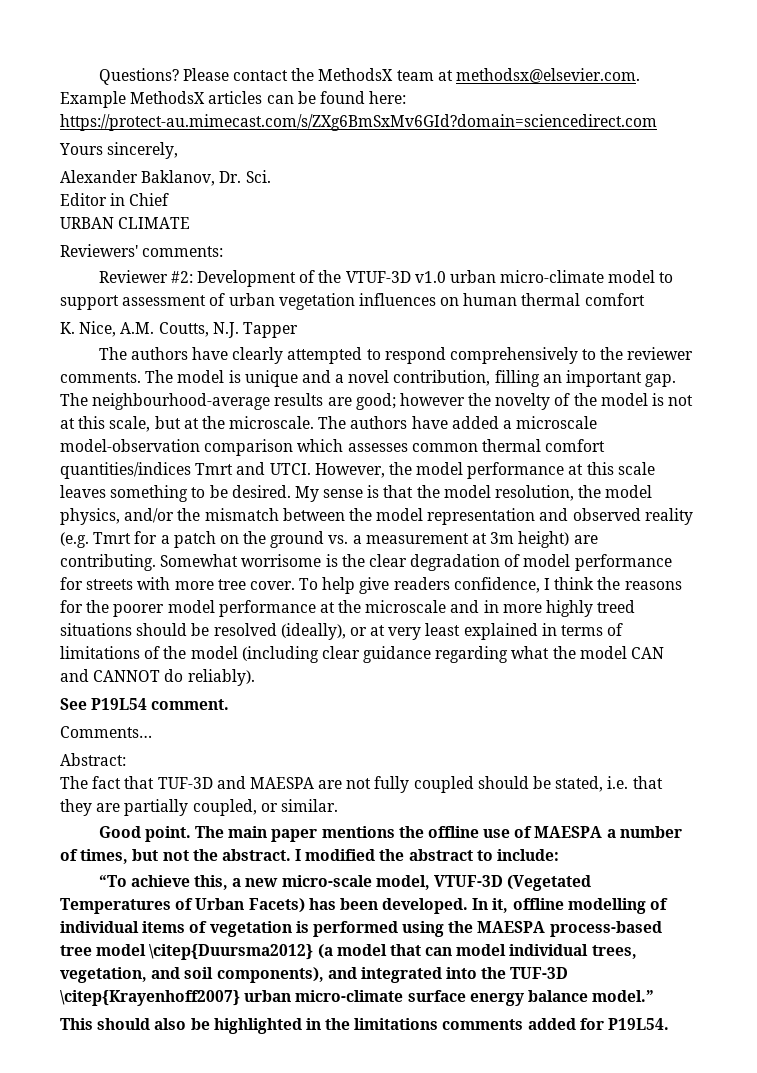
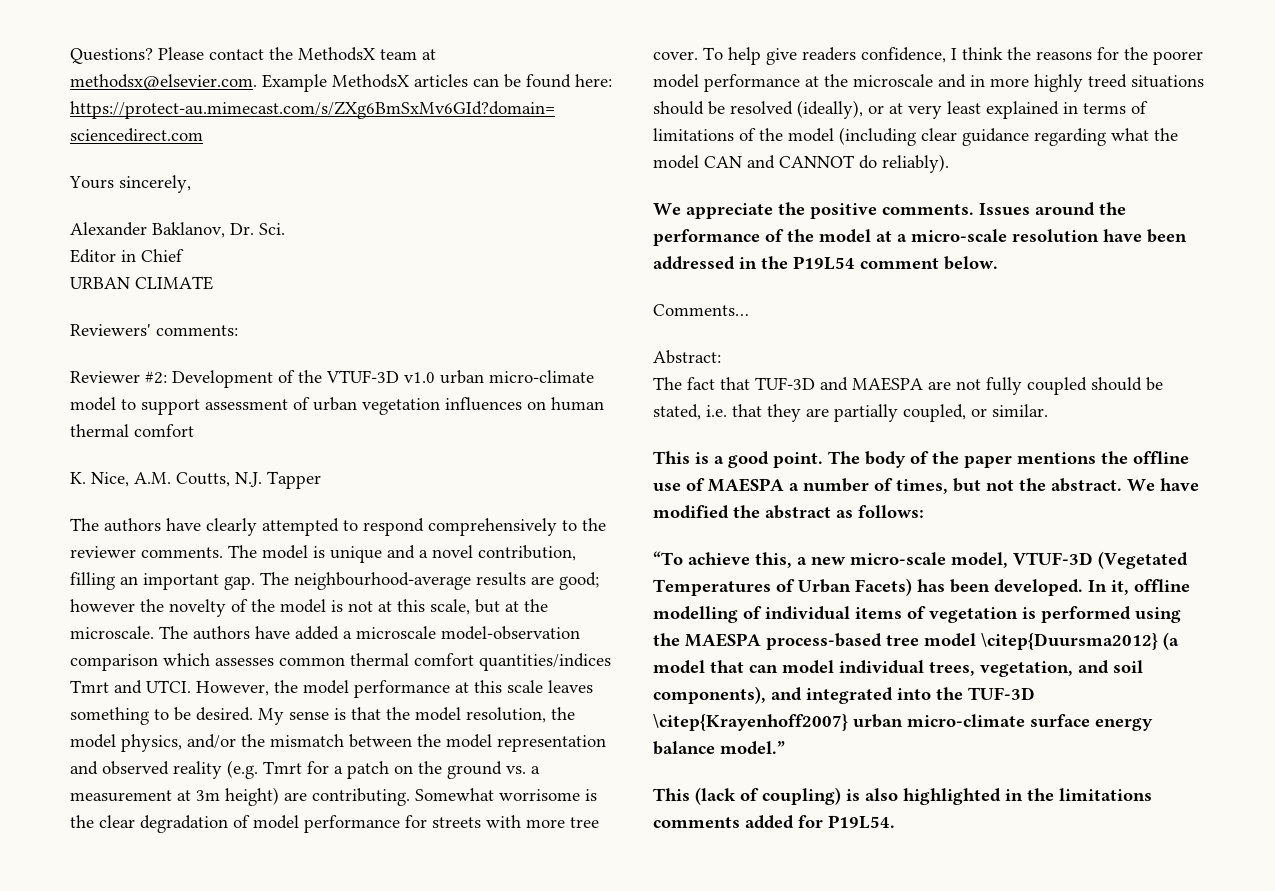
[60,698,230,710] See P19L54 comment. -> [653,202,1126,219] [653,229,1187,246] [653,256,998,270] We appreciate the positive comments. Issues around the performance of the model at a micro-scale resolution have been addressed in the P19L54 comment below.
[98,826,268,842] Good point. The main -> [653,451,959,468] This is a good point. The body of the
[295,849,302,861] I -> [1127,478,1199,491] We have
[476,849,560,861] to include: -> [836,505,924,518] as follows:
[97,1018,210,1030] should also be -> [695,787,898,805] (lack of coupling) is also

